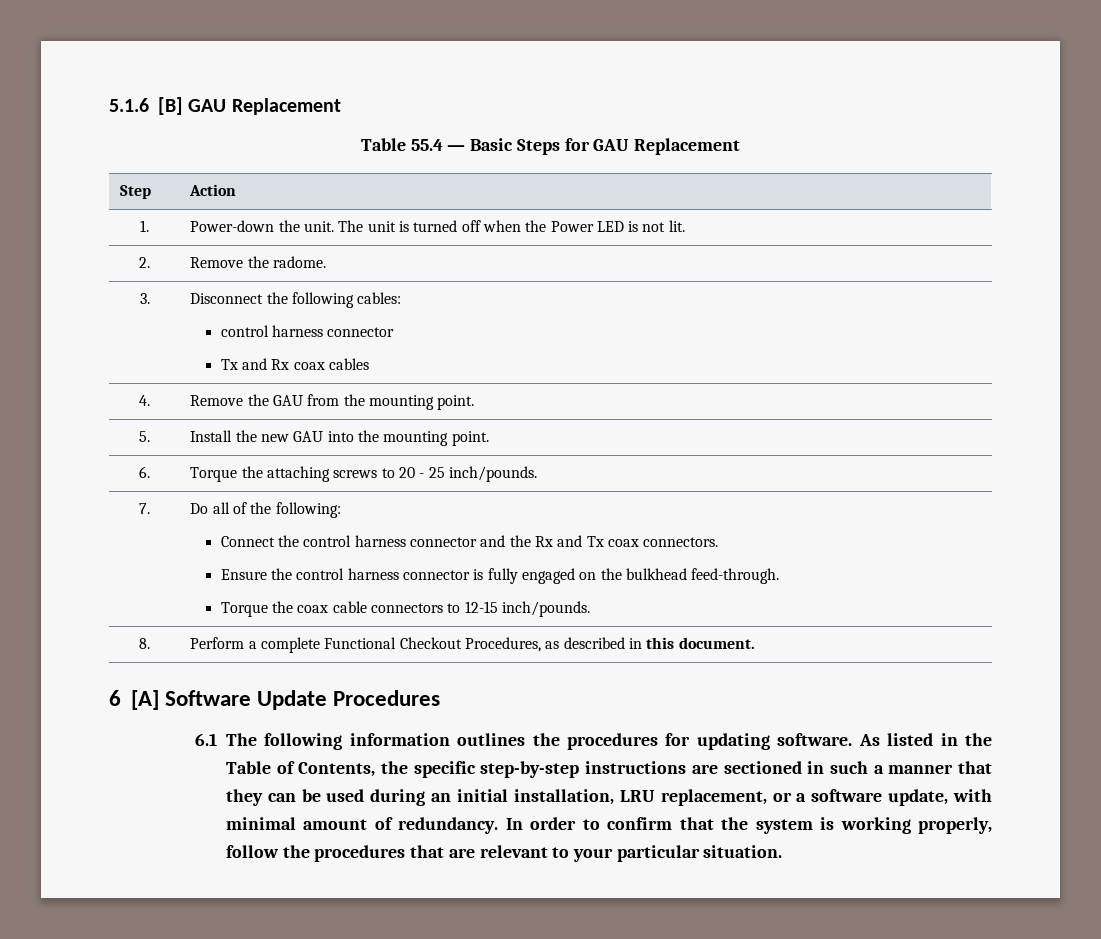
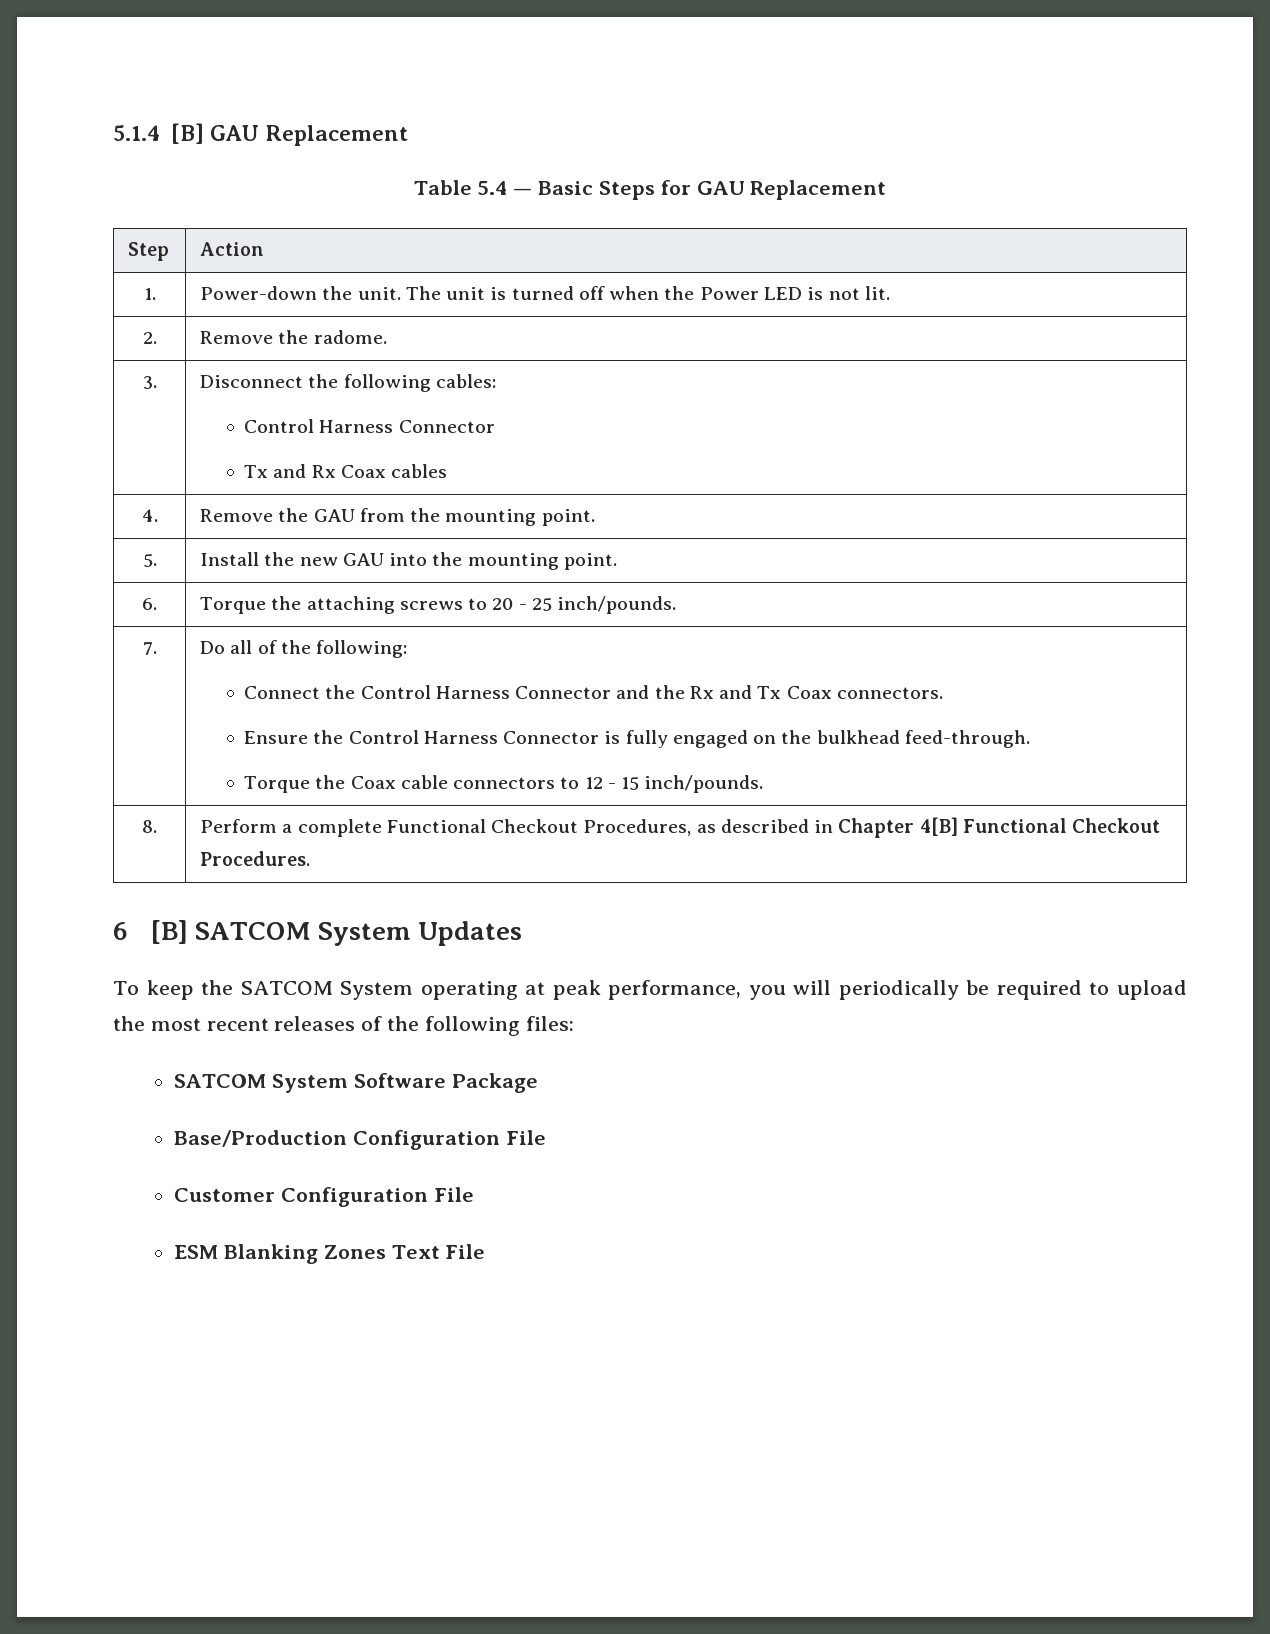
[109,98,149,112] 5.1.6 -> [113,125,160,141] 5.1.4
[410,139,443,151] 55.4 -> [477,181,508,195] 5.4
[220,325,395,337] control harness connector -> [244,419,495,433] Control Harness Connector
[293,362,325,370] coax -> [340,465,386,478] Coax
[303,535,478,547] control harness connector -> [360,685,612,699] Control Harness Connector
[608,539,640,547] coax -> [786,686,832,699] Coax
[296,568,471,580] control harness connector -> [348,730,600,744] Control Harness Connector
[297,605,329,613] coax -> [350,776,396,789] Coax
[464,601,498,613] 12-15 -> [584,777,640,790] 12 - 15
[646,637,755,649] [109,690,441,710] [195,733,992,750] [225,761,992,778] [225,789,992,806] [225,817,992,834] [225,845,783,862] this document. // 6 [A] Software Update Procedures // 6.1 The following information outlines the procedures for updating software. As listed in the Table of Contents, the specific step-by-step instructions are sectioned in such a manner that they can be used during an initial installation, LRU replacement, or a software update, with minimal amount of redundancy. In order to confirm that the system is working properly, follow the procedures that are relevant to your particular situation. -> [838,817,1161,838] [200,851,311,866] [113,920,523,946] [113,980,1188,1000] [113,1016,574,1036] [174,1073,538,1093] [174,1130,546,1150] [174,1187,474,1207] [174,1244,486,1264] Chapter 4[B] Functional Checkout Procedures. // 6 [B] SATCOM System Updates // To keep the SATCOM System operating at peak performance, you will periodically be required to upload the most recent releases of the following files: // SATCOM System Software Package // Base/Production Configuration File // Customer Configuration File // ESM Blanking Zones Text File

